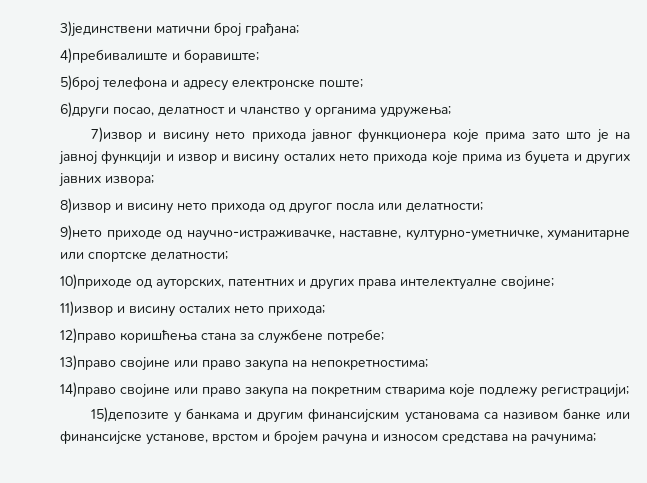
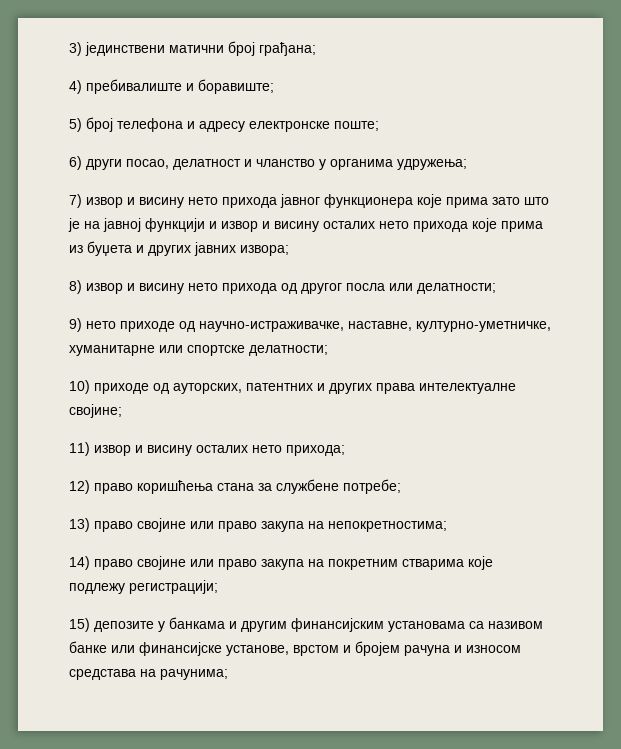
[60,21,152,37] 3)јединствени -> [69,42,165,56] 3) јединствени
[60,48,168,64] 4)пребивалиште -> [69,79,182,94] 4) пребивалиште
[60,75,99,91] 5)број -> [69,117,113,132] 5) број
[60,102,109,118] 6)други -> [69,156,122,170] 6) други
[90,127,142,143] 7)извор -> [69,194,123,208] 7) извор
[60,198,111,214] 8)извор -> [69,280,123,294] 8) извор
[60,225,102,241] 9)нето -> [69,318,116,332] 9) нето
[60,274,132,290] 10)приходе -> [69,380,149,394] 10) приходе
[60,301,113,317] 11)извор -> [69,442,131,456] 11) извор
[60,328,116,344] 12)право -> [69,480,133,494] 12) право
[60,355,116,371] 13)право -> [69,518,133,532] 13) право
[60,382,116,398] 14)право -> [69,556,133,570] 14) право
[90,407,169,423] 15)депозите -> [69,618,154,632] 15) депозите

